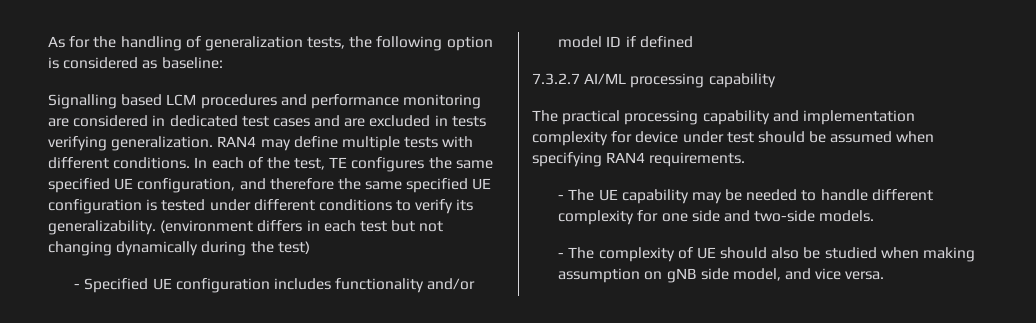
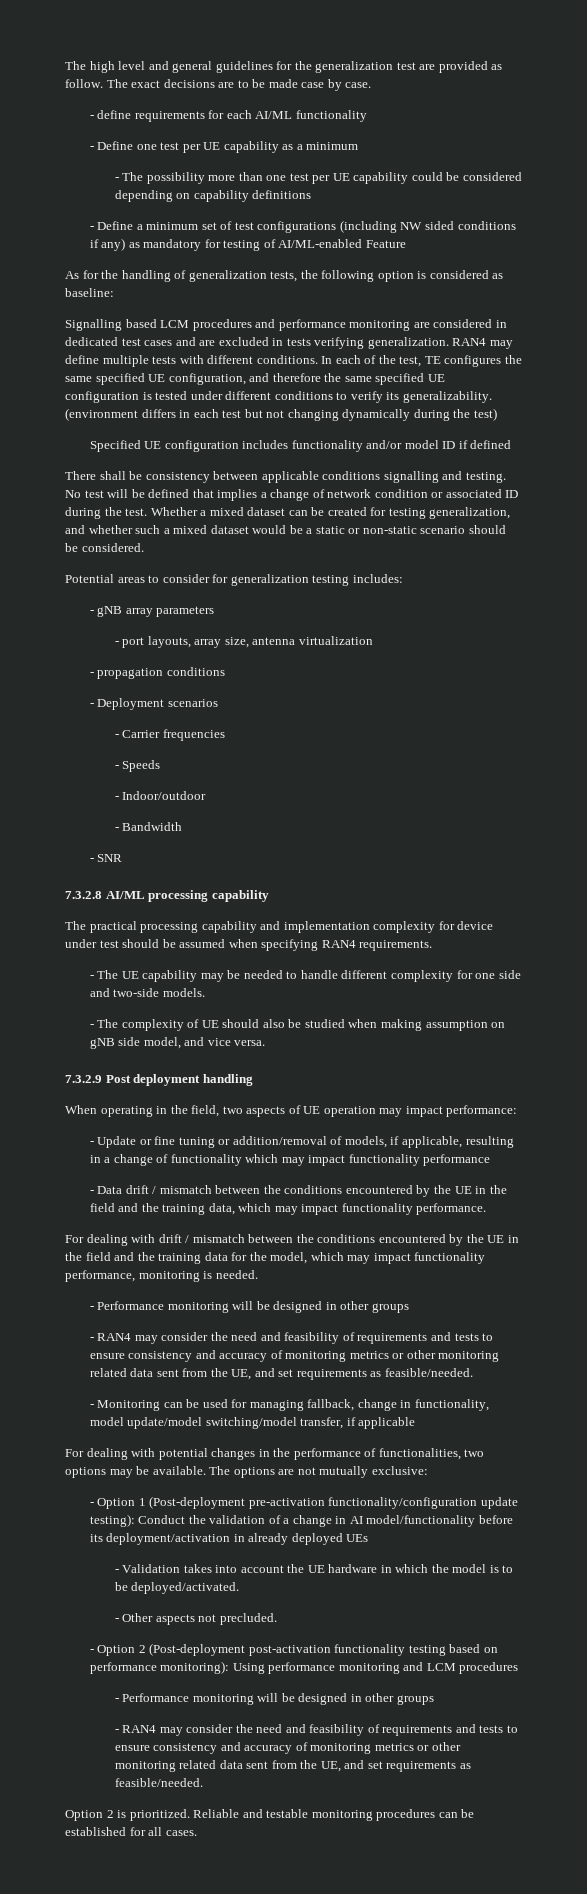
(48, 42) none -> [65,61,503,73] [65,79,372,91] [89,110,367,122] [89,141,359,153] [114,172,522,184] [114,190,312,202] [89,220,516,233] [89,238,406,251] The high level and general guidelines for the generalization test are provided as follow. The exact decisions are to be made case by case. // - define requirements for each AI/ML functionality // - Define one test per UE capability as a minimum // - The possibility more than one test per UE capability could be considered depending on capability definitions // - Define a minimum set of test configurations (including NW sided conditions if any) as mandatory for testing of AI/ML-enabled Feature //
[74,284,81,289] - -> (497, 414) none
[532,73,580,85] 7.3.2.7 -> [65,471,506,483] [65,489,519,501] [65,507,511,519] [65,525,506,534] [65,543,144,552] [65,574,403,586] [89,606,215,617] [114,636,373,648] [89,667,225,679] [89,698,218,710] [114,729,225,741] [114,760,161,772] [114,791,207,800] [114,822,183,831] [89,854,123,862] [65,891,102,899] There shall be consistency between applicable conditions signalling and testing. No test will be defined that implies a change of network condition or associated ID during the test. Whether a mixed dataset can be created for testing generalization, and whether such a mixed dataset would be a static or non-static scenario should be considered. // Potential areas to consider for generalization testing includes: // - gNB array parameters // - port layouts, array size, antenna virtualization // - propagation conditions // - Deployment scenarios // - Carrier frequencies // - Speeds // - Indoor/outdoor // - Bandwidth // - SNR // 7.3.2.8
(885, 275) none -> [65,1074,253,1086] [65,1105,518,1117] [89,1136,514,1148] [89,1154,491,1166] [89,1185,507,1197] [89,1203,487,1215] [65,1234,519,1246] [65,1252,486,1264] [65,1270,258,1282] [89,1301,409,1313] [89,1332,494,1344] [89,1350,500,1362] [89,1368,473,1380] [89,1399,489,1411] [89,1417,416,1429] [65,1448,485,1460] [65,1466,428,1478] [89,1496,518,1509] [89,1514,513,1527] [89,1533,369,1545] [114,1564,514,1573] [114,1582,240,1594] [114,1613,277,1625] [89,1643,498,1656] [89,1661,519,1674] [114,1693,434,1705] [114,1724,518,1736] [114,1742,461,1754] [114,1760,471,1772] [114,1778,203,1787] [65,1809,475,1821] [65,1827,197,1836] // 7.3.2.9 Post deployment handling // When operating in the field, two aspects of UE operation may impact performance: // - Update or fine tuning or addition/removal of models, if applicable, resulting in a change of functionality which may impact functionality performance // - Data drift / mismatch between the conditions encountered by the UE in the field and the training data, which may impact functionality performance. // For dealing with drift / mismatch between the conditions encountered by the UE in the field and the training data for the model, which may impact functionality performance, monitoring is needed. // - Performance monitoring will be designed in other groups // - RAN4 may consider the need and feasibility of requirements and tests to ensure consistency and accuracy of monitoring metrics or other monitoring related data sent from the UE, and set requirements as feasible/needed. // - Monitoring can be used for managing fallback, change in functionality, model update/model switching/model transfer, if applicable // For dealing with potential changes in the performance of functionalities, two options may be available. The options are not mutually exclusive: // - Option 1 (Post-deployment pre-activation functionality/configuration update testing): Conduct the validation of a change in AI model/functionality before its deployment/activation in already deployed UEs // - Validation takes into account the UE hardware in which the model is to be deployed/activated. // - Other aspects not precluded. // - Option 2 (Post-deployment post-activation functionality testing based on performance monitoring): Using performance monitoring and LCM procedures // - Performance monitoring will be designed in other groups // - RAN4 may consider the need and feasibility of requirements and tests to ensure consistency and accuracy of monitoring metrics or other monitoring related data sent from the UE, and set requirements as feasible/needed. // Option 2 is prioritized. Reliable and testable monitoring procedures can be established for all cases.

